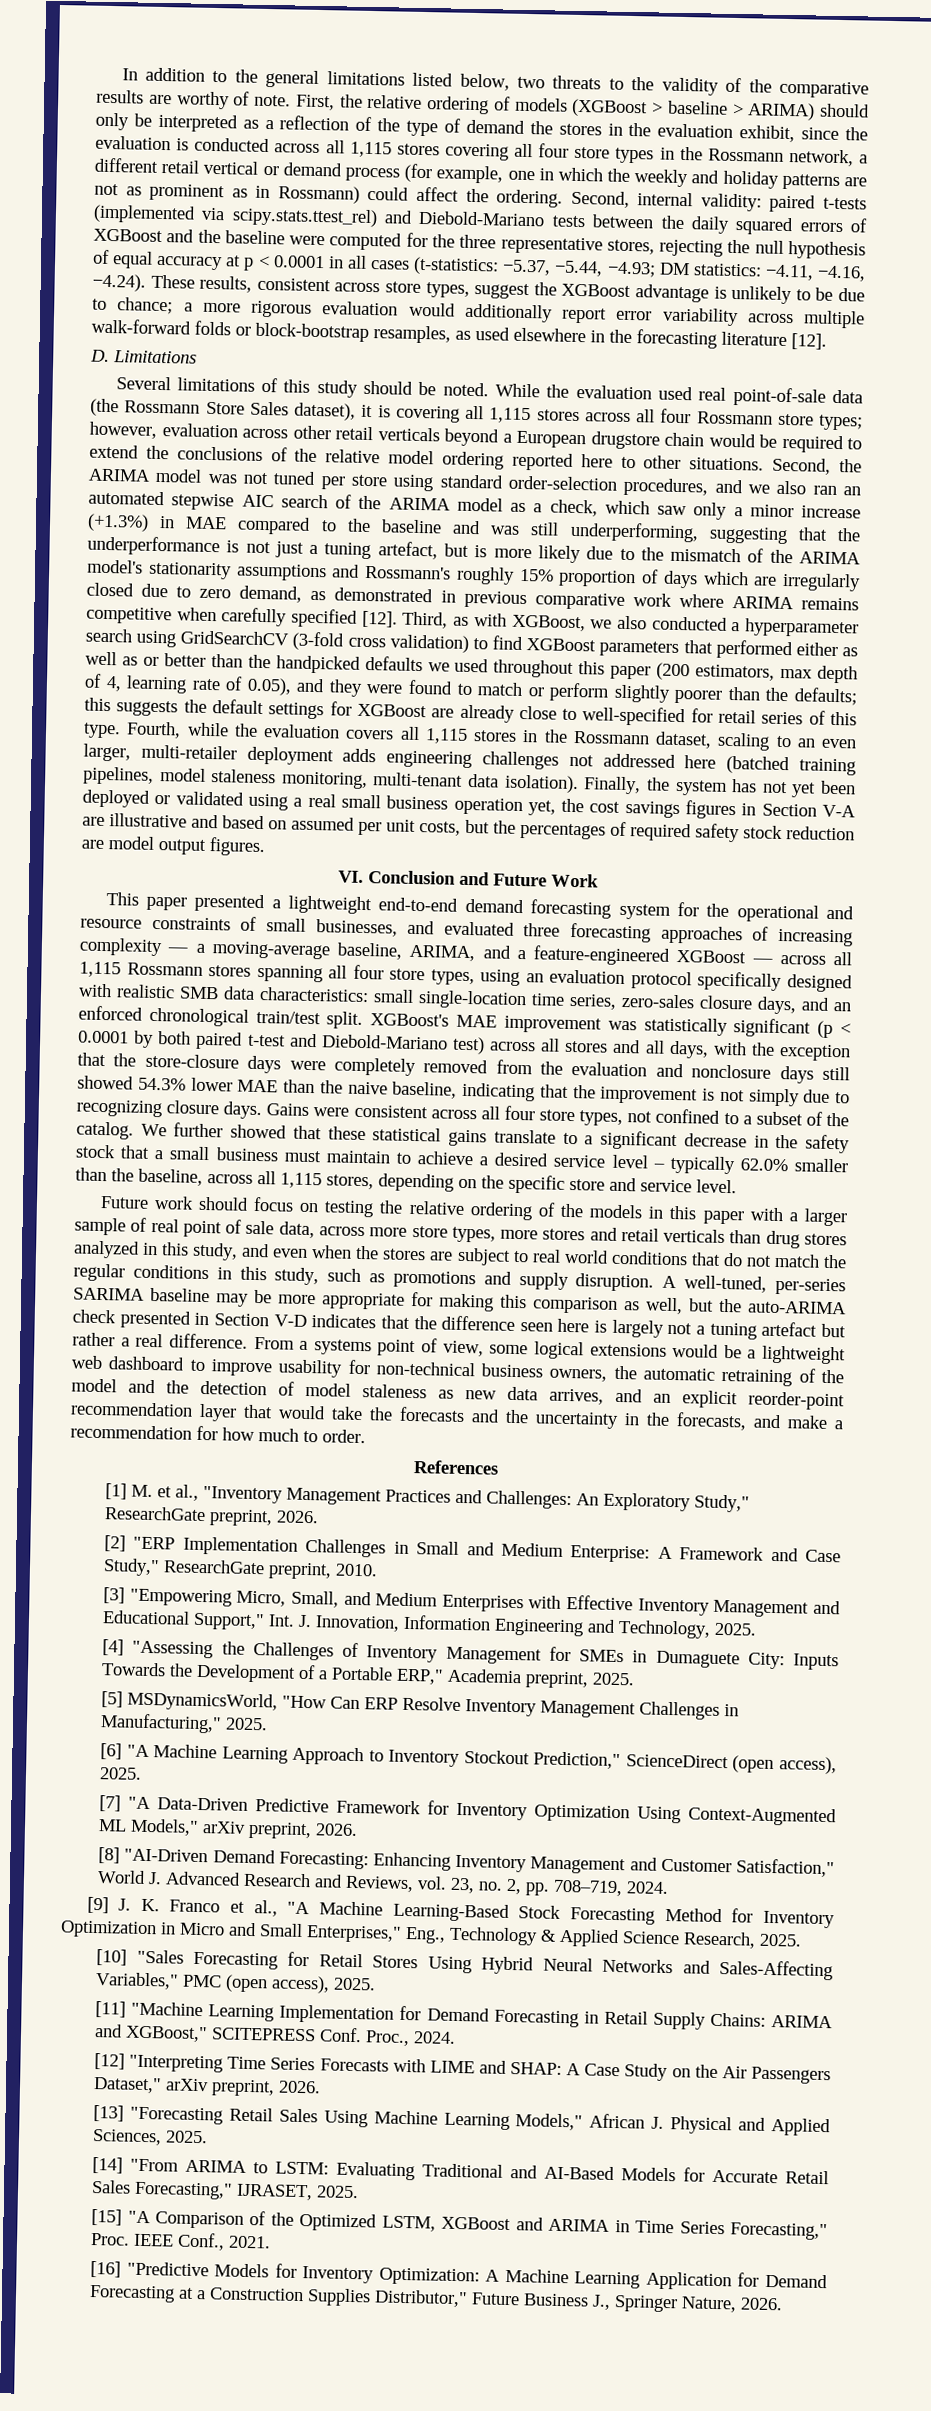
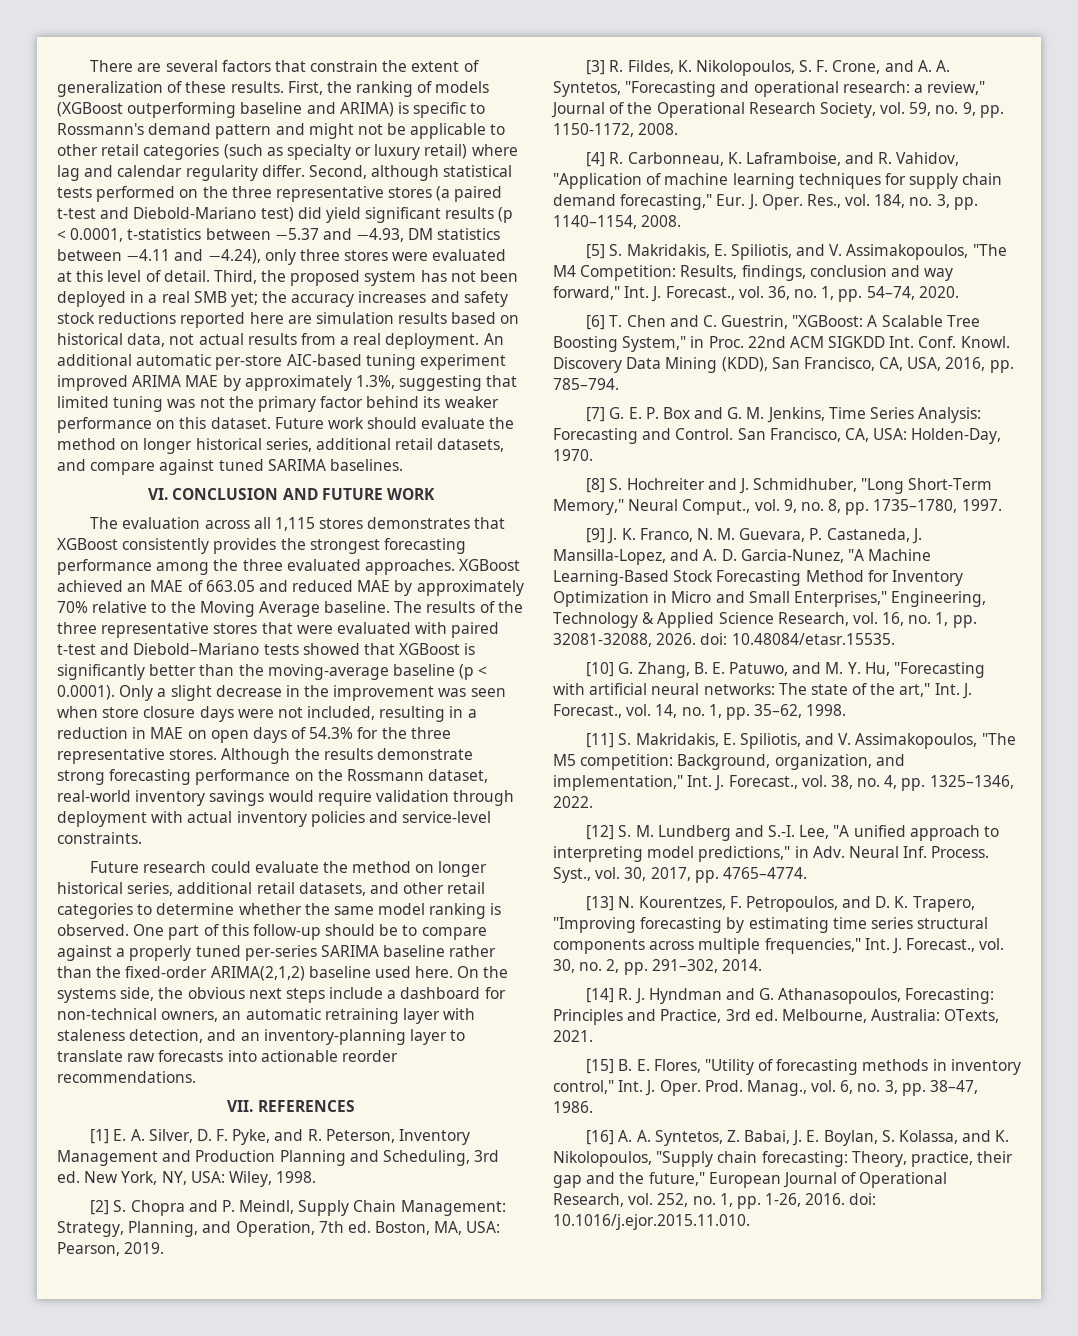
[121,67,869,99] [96,89,870,121] [95,112,869,143] [95,135,868,167] [94,157,867,190] [94,183,867,213] [93,204,869,236] [93,228,867,260] [93,249,867,282] [92,273,866,305] [92,297,865,329] [91,318,827,350] [90,349,197,364] [115,376,863,407] [90,398,863,431] [89,421,862,454] [89,444,863,475] [88,468,862,497] [88,490,861,520] [87,513,861,545] [87,535,861,565] [87,559,861,592] [86,582,860,611] [86,606,859,638] [85,628,858,660] [85,651,858,684] [84,673,857,706] [84,697,857,727] [83,721,857,751] [83,743,856,776] [83,766,857,798] [82,789,856,820] [82,813,855,843] [81,836,266,857] [337,870,599,888] [105,892,854,923] [80,916,853,947] [79,937,852,966] [79,961,854,993] [78,983,851,1015] [78,1005,852,1039] [78,1030,192,1048] In addition to the general limitations listed below, two threats to the validity of the comparative results are worthy of note. First, the relative ordering of models (XGBoost > baseline > ARIMA) should only be interpreted as a reflection of the type of demand the stores in the evaluation exhibit, since the evaluation is conducted across all 1,115 stores covering all four store types in the Rossmann network, a different retail vertical or demand process (for example, one in which the weekly and holiday patterns are not as prominent as in Rossmann) could affect the ordering. Second, internal validity: paired t-tests (implemented via scipy.stats.ttest_rel) and Diebold-Mariano tests between the daily squared errors of XGBoost and the baseline were computed for the three representative stores, rejecting the null hypothesis of equal accuracy at p < 0.0001 in all cases (t-statistics: −5.37, −5.44, −4.93; DM statistics: −4.11, −4.16, −4.24). These results, consistent across store types, suggest the XGBoost advantage is unlikely to be due to chance; a more rigorous evaluation would additionally report error variability across multiple walk-forward folds or block-bootstrap resamples, as used elsewhere in the forecasting literature [12]. // D. Limitations // Several limitations of this study should be noted. While the evaluation used real point-of-sale data (the Rossmann Store Sales dataset), it is covering all 1,115 stores across all four Rossmann store types; however, evaluation across other retail verticals beyond a European drugstore chain would be required to extend the conclusions of the relative model ordering reported here to other situations. Second, the ARIMA model was not tuned per store using standard order-selection procedures, and we also ran an automated stepwise AIC search of the ARIMA model as a check, which saw only a minor increase (+1.3%) in MAE compared to the baseline and was still underperforming, suggesting that the underperformance is not just a tuning artefact, but is more likely due to the mismatch of the ARIMA model's stationarity assumptions and Rossmann's roughly 15% proportion of days which are irregularly closed due to zero demand, as demonstrated in previous comparative work where ARIMA remains competitive when carefully specified [12]. Third, as with XGBoost, we also conducted a hyperparameter search using GridSearchCV (3-fold cross validation) to find XGBoost parameters that performed either as well as or better than the handpicked defaults we used throughout this paper (200 estimators, max depth of 4, learning rate of 0.05), and they were found to match or perform slightly poorer than the defaults; this suggests the default settings for XGBoost are already close to well-specified for retail series of this type. Fourth, while the evaluation covers all 1,115 stores in the Rossmann dataset, scaling to an even larger, multi-retailer deployment adds engineering challenges not addressed here (batched training pipelines, model staleness monitoring, multi-tenant data isolation). Finally, the system has not yet been deployed or validated using a real small business operation yet, the cost savings figures in Section V-A are illustrative and based on assumed per unit costs, but the percentages of required safety stock reduction are model output figures. // VI. Conclusion and Future Work // This paper presented a lightweight end-to-end demand forecasting system for the operational and resource constraints of small businesses, and evaluated three forecasting approaches of increasing complexity — a moving-average baseline, ARIMA, and a feature-engineered XGBoost — across all 1,115 Rossmann stores spanning all four store types, using an evaluation protocol specifically designed with realistic SMB data characteristics: small single-location time series, zero-sales closure days, and an enforced chronological train/test split. XGBoost's MAE improvement was statistically significant (p < 0.0001 by both -> [90,60,479,72] [57,81,490,97] [57,102,486,118] [57,123,506,139] [57,144,518,160] [57,165,513,181] [57,186,451,202] There are several factors that constrain the extent of generalization of these results. First, the ranking of models (XGBoost outperforming baseline and ARIMA) is specific to Rossmann's demand pattern and might not be applicable to other retail categories (such as specialty or luxury retail) where lag and calendar regularity differ. Second, although statistical tests performed on the three representative stores (a
[489,1038,851,1062] [77,1052,850,1084] [77,1075,850,1107] [76,1099,850,1127] [76,1121,851,1154] [75,1144,848,1175] [75,1167,737,1194] [99,1195,847,1227] [74,1217,848,1249] [73,1240,847,1269] [73,1263,846,1296] [73,1287,847,1315] [72,1309,846,1340] [72,1332,846,1365] [71,1355,844,1387] [71,1378,845,1411] [70,1401,843,1431] [70,1424,366,1444] [413,1460,499,1475] [105,1483,751,1513] [104,1506,320,1527] [104,1535,841,1563] [103,1558,379,1580] [103,1587,841,1618] [102,1610,758,1639] [102,1639,840,1671] [101,1662,636,1689] [101,1691,740,1720] [100,1713,269,1734] [100,1743,838,1775] [99,1767,143,1780] [99,1795,837,1827] [98,1818,359,1840] [98,1847,835,1878] [97,1870,670,1897] [86,1896,278,1917] across all stores and all days, with the exception that the store-closure days were completely removed from the evaluation and nonclosure days still showed 54.3% lower MAE than the naive baseline, indicating that the improvement is not simply due to recognizing closure days. Gains were consistent across all four store types, not confined to a subset of the catalog. We further showed that these statistical gains translate to a significant decrease in the safety stock that a small business must maintain to achieve a desired service level – typically 62.0% smaller than the baseline, across all 1,115 stores, depending on the specific store and service level. // Future work should focus on testing the relative ordering of the models in this paper with a larger sample of real point of sale data, across more store types, more stores and retail verticals than drug stores analyzed in this study, and even when the stores are subject to real world conditions that do not match the regular conditions in this study, such as promotions and supply disruption. A well-tuned, per-series SARIMA baseline may be more appropriate for making this comparison as well, but the auto-ARIMA check presented in Section V-D indicates that the difference seen here is largely not a tuning artefact but rather a real difference. From a systems point of view, some logical extensions would be a lightweight web dashboard to improve usability for non-technical business owners, the automatic retraining of the model and the detection of model staleness as new data arrives, and an explicit reorder-point recommendation layer that would take the forecasts and the uncertainty in the forecasts, and make a recommendation for how much to order. // References // [1] M. et al., "Inventory Management Practices and Challenges: An Exploratory Study," ResearchGate preprint, 2026. // [2] "ERP Implementation Challenges in Small and Medium Enterprise: A Framework and Case Study," ResearchGate preprint, 2010. // [3] "Empowering Micro, Small, and Medium Enterprises with Effective Inventory Management and Educational Support," Int. J. Innovation, Information Engineering and Technology, 2025. // [4] "Assessing the Challenges of Inventory Management for SMEs in Dumaguete City: Inputs Towards the Development of a Portable ERP," Academia preprint, 2025. // [5] MSDynamicsWorld, "How Can ERP Resolve Inventory Management Challenges in Manufacturing," 2025. // [6] "A Machine Learning Approach to Inventory Stockout Prediction," ScienceDirect (open access), 2025. // [7] "A Data-Driven Predictive Framework for Inventory Optimization Using Context-Augmented ML Models," arXiv preprint, 2026. // [8] "AI-Driven Demand Forecasting: Enhancing Inventory Management and Customer Satisfaction," World J. Advanced Research and Reviews, vol. 23, no. 2, pp. 708–719, 2024. // [9] J. K. Franco et al., -> [297,207,514,223] [57,228,501,242] [57,249,507,265] [57,270,519,286] [57,291,508,307] [57,312,520,328] [57,333,504,349] [57,354,506,370] [57,375,518,391] [57,396,499,412] [57,417,515,433] [57,438,505,454] [57,459,403,475] [148,488,435,500] [90,517,506,531] [57,538,466,554] [57,559,521,575] [57,580,524,596] [57,601,523,617] [57,622,500,638] [57,643,476,655] [57,664,488,680] [57,685,506,701] [57,706,477,722] [57,727,451,743] [57,748,473,764] [57,769,489,785] [57,790,515,806] [57,811,492,827] [57,832,142,844] [90,861,488,877] [57,882,486,896] [57,903,502,919] [57,924,487,940] [57,945,497,961] [57,966,509,981] [57,987,506,1003] [57,1008,476,1024] [57,1029,466,1045] [57,1050,398,1062] [57,1071,196,1083] [227,1100,355,1112] [90,1129,471,1145] [57,1150,500,1166] [57,1171,317,1187] [90,1200,506,1216] [57,1221,501,1237] [57,1242,165,1256] [586,60,951,76] [553,81,986,97] [551,102,1004,118] [553,123,679,137] [586,152,960,167] [553,173,1003,189] [553,194,978,210] [553,215,682,229] [586,244,1007,260] [553,265,954,281] [553,286,959,302] [586,315,980,330] [553,336,1010,352] [553,357,1014,373] [553,378,619,390] [586,407,982,423] [553,428,1002,444] [553,449,593,461] [586,478,993,494] [553,499,1002,515] [586,528,922,544] [553,549,844,565] did yield significant results (p < 0.0001, t-statistics between −5.37 and −4.93, DM statistics between −4.11 and −4.24), only three stores were evaluated at this level of detail. Third, the proposed system has not been deployed in a real SMB yet; the accuracy increases and safety stock reductions reported here are simulation results based on historical data, not actual results from a real deployment. An additional automatic per-store AIC-based tuning experiment improved ARIMA MAE by approximately 1.3%, suggesting that limited tuning was not the primary factor behind its weaker performance on this dataset. Future work should evaluate the method on longer historical series, additional retail datasets, and compare against tuned SARIMA baselines. // VI. CONCLUSION AND FUTURE WORK // The evaluation across all 1,115 stores demonstrates that XGBoost consistently provides the strongest forecasting performance among the three evaluated approaches. XGBoost achieved an MAE of 663.05 and reduced MAE by approximately 70% relative to the Moving Average baseline. The results of the three representative stores that were evaluated with paired t-test and Diebold–Mariano tests showed that XGBoost is significantly better than the moving-average baseline (p < 0.0001). Only a slight decrease in the improvement was seen when store closure days were not included, resulting in a reduction in MAE on open days of 54.3% for the three representative stores. Although the results demonstrate strong forecasting performance on the Rossmann dataset, real-world inventory savings would require validation through deployment with actual inventory policies and service-level constraints. // Future research could evaluate the method on longer historical series, additional retail datasets, and other retail categories to determine whether the same model ranking is observed. One part of this follow-up should be to compare against a properly tuned per-series SARIMA baseline rather than the fixed-order ARIMA(2,1,2) baseline used here. On the systems side, the obvious next steps include a dashboard for non-technical owners, an automatic retraining layer with staleness detection, and an inventory-planning layer to translate raw forecasts into actionable reorder recommendations. // VII. REFERENCES // [1] E. A. Silver, D. F. Pyke, and R. Peterson, Inventory Management and Production Planning and Scheduling, 3rd ed. New York, NY, USA: Wiley, 1998. // [2] S. Chopra and P. Meindl, Supply Chain Management: Strategy, Planning, and Operation, 7th ed. Boston, MA, USA: Pearson, 2019. // [3] R. Fildes, K. Nikolopoulos, S. F. Crone, and A. A. Syntetos, "Forecasting and operational research: a review," Journal of the Operational Research Society, vol. 59, no. 9, pp. 1150-1172, 2008. // [4] R. Carbonneau, K. Laframboise, and R. Vahidov, "Application of machine learning techniques for supply chain demand forecasting," Eur. J. Oper. Res., vol. 184, no. 3, pp. 1140–1154, 2008. // [5] S. Makridakis, E. Spiliotis, and V. Assimakopoulos, "The M4 Competition: Results, findings, conclusion and way forward," Int. J. Forecast., vol. 36, no. 1, pp. 54–74, 2020. // [6] T. Chen and C. Guestrin, "XGBoost: A Scalable Tree Boosting System," in Proc. 22nd ACM SIGKDD Int. Conf. Knowl. Discovery Data Mining (KDD), San Francisco, CA, USA, 2016, pp. 785–794. // [7] G. E. P. Box and G. M. Jenkins, Time Series Analysis: Forecasting and Control. San Francisco, CA, USA: Holden-Day, 1970. // [8] S. Hochreiter and J. Schmidhuber, "Long Short-Term Memory," Neural Comput., vol. 9, no. 8, pp. 1735–1780, 1997. // [9] J. K. Franco, N. M. Guevara, P. Castaneda, J. Mansilla-Lopez, and A. D. Garcia-Nunez,
[405,1926,446,1944] Eng., -> [891,591,987,607] Engineering,
[759,1933,802,1947] [96,1949,834,1981] [95,1972,377,1994] [95,2001,833,2030] [94,2024,457,2047] [94,2053,832,2085] [93,2077,322,2097] [93,2105,831,2137] [92,2129,209,2146] [92,2157,830,2185] [91,2180,360,2201] [91,2209,828,2241] [90,2232,272,2251] [90,2260,829,2291] [89,2284,784,2313] 2025. // [10] "Sales Forecasting for Retail Stores Using Hybrid Neural Networks and Sales-Affecting Variables," PMC (open access), 2025. // [11] "Machine Learning Implementation for Demand Forecasting in Retail Supply Chains: ARIMA and XGBoost," SCITEPRESS Conf. Proc., 2024. // [12] "Interpreting Time Series Forecasts with LIME and SHAP: A Case Study on the Air Passengers Dataset," arXiv preprint, 2026. // [13] "Forecasting Retail Sales Using Machine Learning Models," African J. Physical and Applied Sciences, 2025. // [14] "From ARIMA to LSTM: Evaluating Traditional and AI-Based Models for Accurate Retail Sales Forecasting," IJRASET, 2025. // [15] "A Comparison of the Optimized LSTM, XGBoost and ARIMA in Time Series Forecasting," Proc. IEEE Conf., 2021. // [16] "Predictive Models for Inventory Optimization: A Machine Learning Application for Demand Forecasting at a Construction Supplies Distributor," Future Business J., Springer Nature, 2026. -> [852,612,977,628] [553,633,895,647] [586,662,986,678] [553,683,972,699] [553,704,847,720] [586,733,1016,749] [553,754,905,770] [553,775,1014,791] [553,796,593,808] [586,825,1000,841] [553,846,990,862] [553,867,807,883] [586,896,975,912] [553,917,989,933] [553,938,1005,954] [553,959,762,975] [586,988,995,1004] [553,1009,1000,1025] [553,1030,593,1042] [586,1059,1021,1075] [553,1080,979,1096] [553,1101,593,1113] [586,1130,1010,1146] [553,1151,1014,1167] [553,1172,948,1188] [553,1193,877,1209] [553,1214,750,1230] vol. 16, no. 1, pp. 32081-32088, 2026. doi: 10.48084/etasr.15535. // [10] G. Zhang, B. E. Patuwo, and M. Y. Hu, "Forecasting with artificial neural networks: The state of the art," Int. J. Forecast., vol. 14, no. 1, pp. 35–62, 1998. // [11] S. Makridakis, E. Spiliotis, and V. Assimakopoulos, "The M5 competition: Background, organization, and implementation," Int. J. Forecast., vol. 38, no. 4, pp. 1325–1346, 2022. // [12] S. M. Lundberg and S.-I. Lee, "A unified approach to interpreting model predictions," in Adv. Neural Inf. Process. Syst., vol. 30, 2017, pp. 4765–4774. // [13] N. Kourentzes, F. Petropoulos, and D. K. Trapero, "Improving forecasting by estimating time series structural components across multiple frequencies," Int. J. Forecast., vol. 30, no. 2, pp. 291–302, 2014. // [14] R. J. Hyndman and G. Athanasopoulos, Forecasting: Principles and Practice, 3rd ed. Melbourne, Australia: OTexts, 2021. // [15] B. E. Flores, "Utility of forecasting methods in inventory control," Int. J. Oper. Prod. Manag., vol. 6, no. 3, pp. 38–47, 1986. // [16] A. A. Syntetos, Z. Babai, J. E. Boylan, S. Kolassa, and K. Nikolopoulos, "Supply chain forecasting: Theory, practice, their gap and the future," European Journal of Operational Research, vol. 252, no. 1, pp. 1-26, 2016. doi: 10.1016/j.ejor.2015.11.010.

